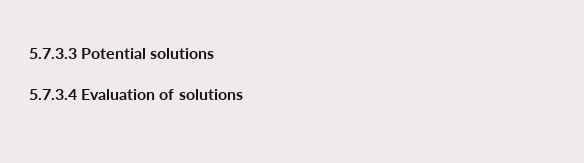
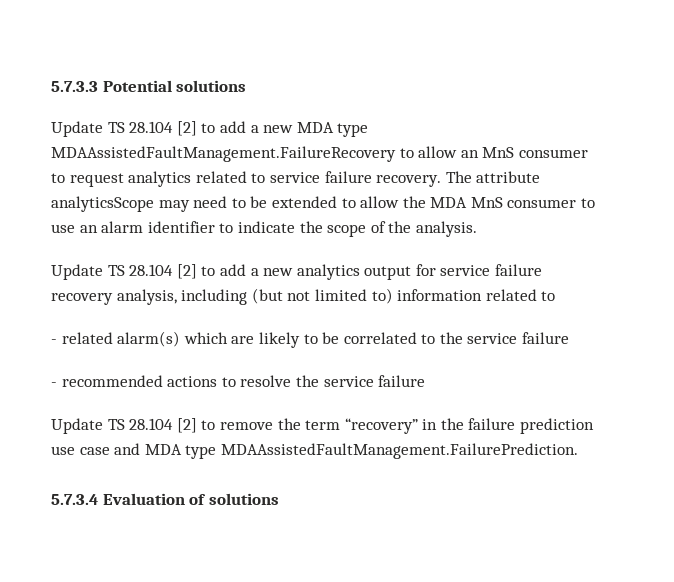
(215, 53) none -> [51,121,369,137] [51,146,588,162] [51,171,541,187] [51,196,596,212] [51,221,477,237] [51,264,543,280] [51,288,556,305] [51,331,570,348] [51,375,426,387] [51,418,595,434] [51,443,578,459] // Update TS 28.104 [2] to add a new MDA type MDAAssistedFaultManagement.FailureRecovery to allow an MnS consumer to request analytics related to service failure recovery. The attribute analyticsScope may need to be extended to allow the MDA MnS consumer to use an alarm identifier to indicate the scope of the analysis. // Update TS 28.104 [2] to add a new analytics output for service failure recovery analysis, including (but not limited to) information related to // - related alarm(s) which are likely to be correlated to the service failure // - recommended actions to resolve the service failure // Update TS 28.104 [2] to remove the term “recovery” in the failure prediction use case and MDA type MDAAssistedFaultManagement.FailurePrediction.

